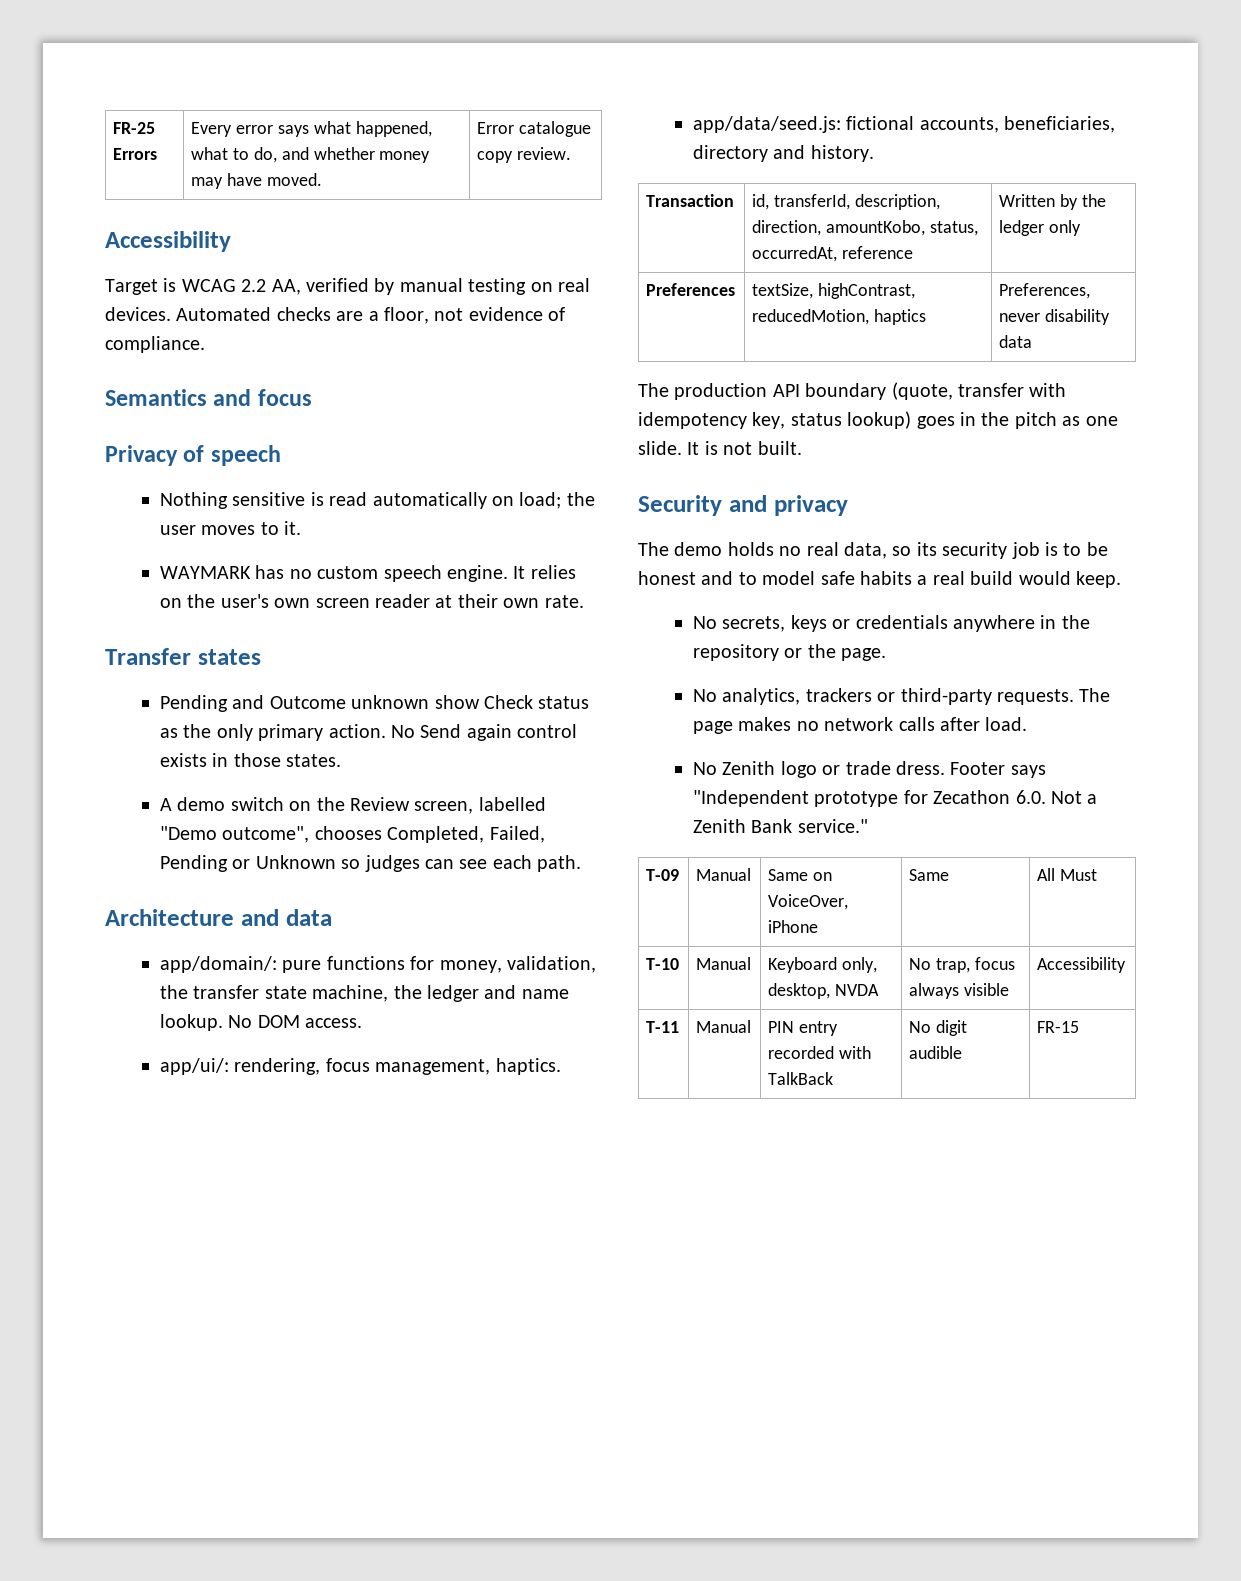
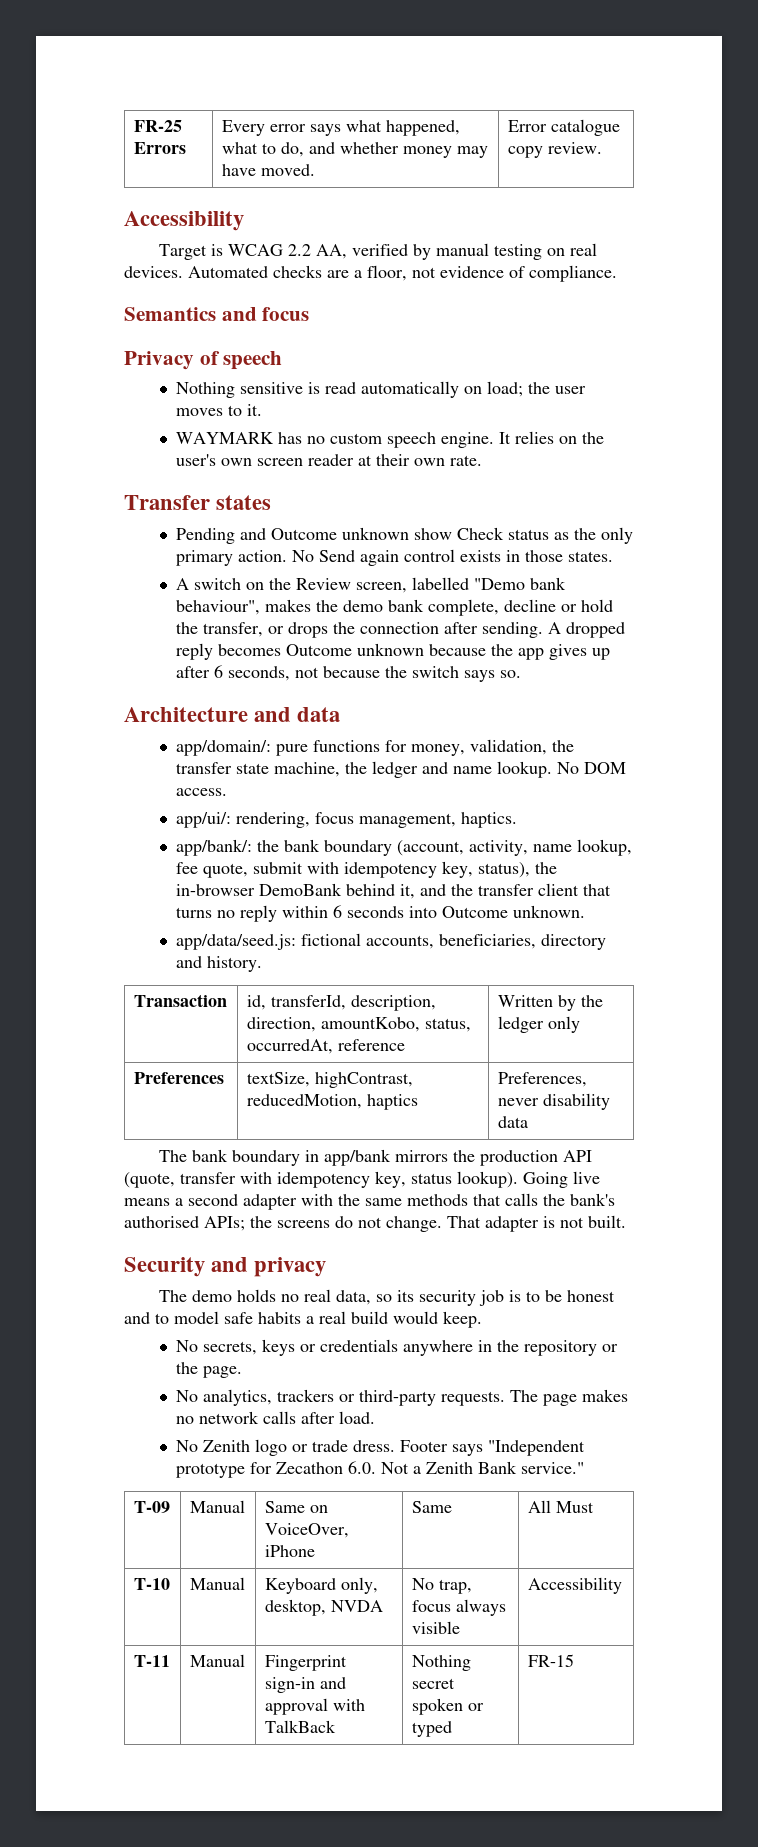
[177,797,226,811] demo -> (190, 584) none
[222,826,545,843] [159,855,582,872] outcome", chooses Completed, Failed, Pending or Unknown so judges can see each path. -> [530,577,567,590] [176,599,614,616] [176,622,626,638] [176,643,611,660] [176,665,522,682] bank behaviour", makes the demo bank complete, decline or hold the transfer, or drops the connection after sending. A dropped reply becomes Outcome unknown because the app gives up after 6 seconds, not because the switch says so.
(561, 1066) none -> [176,839,633,856] [176,861,558,878] [176,883,612,899] [176,905,586,922] // app/bank/: the bank boundary (account, activity, name lookup, fee quote, submit with idempotency key, status), the in-browser DemoBank behind it, and the transfer client that turns no reply within 6 seconds into Outcome unknown.
(669, 390) none -> [192,1149,476,1166] bank boundary in app/bank mirrors the
[805,383,887,400] boundary -> (593, 1156) none
[847,411,1118,429] [638,441,700,455] lookup) goes in the pitch as one slide. It -> [457,1171,600,1188] [124,1193,615,1210] [124,1216,539,1232] lookup). Going live means a second adapter with the same methods that calls the bank's authorised APIs; the screens do not change. That adapter
[768,1021,839,1036] [768,1046,872,1059] [768,1072,834,1085] [909,1020,968,1036] [909,1046,963,1059] PIN entry recorded with TalkBack | No digit audible -> [264,1655,347,1671] [264,1677,346,1693] [264,1698,365,1715] [264,1720,336,1733] [411,1655,471,1671] [411,1678,455,1689] [411,1698,484,1715] [411,1721,452,1737] Fingerprint sign-in and approval with TalkBack | Nothing secret spoken or typed

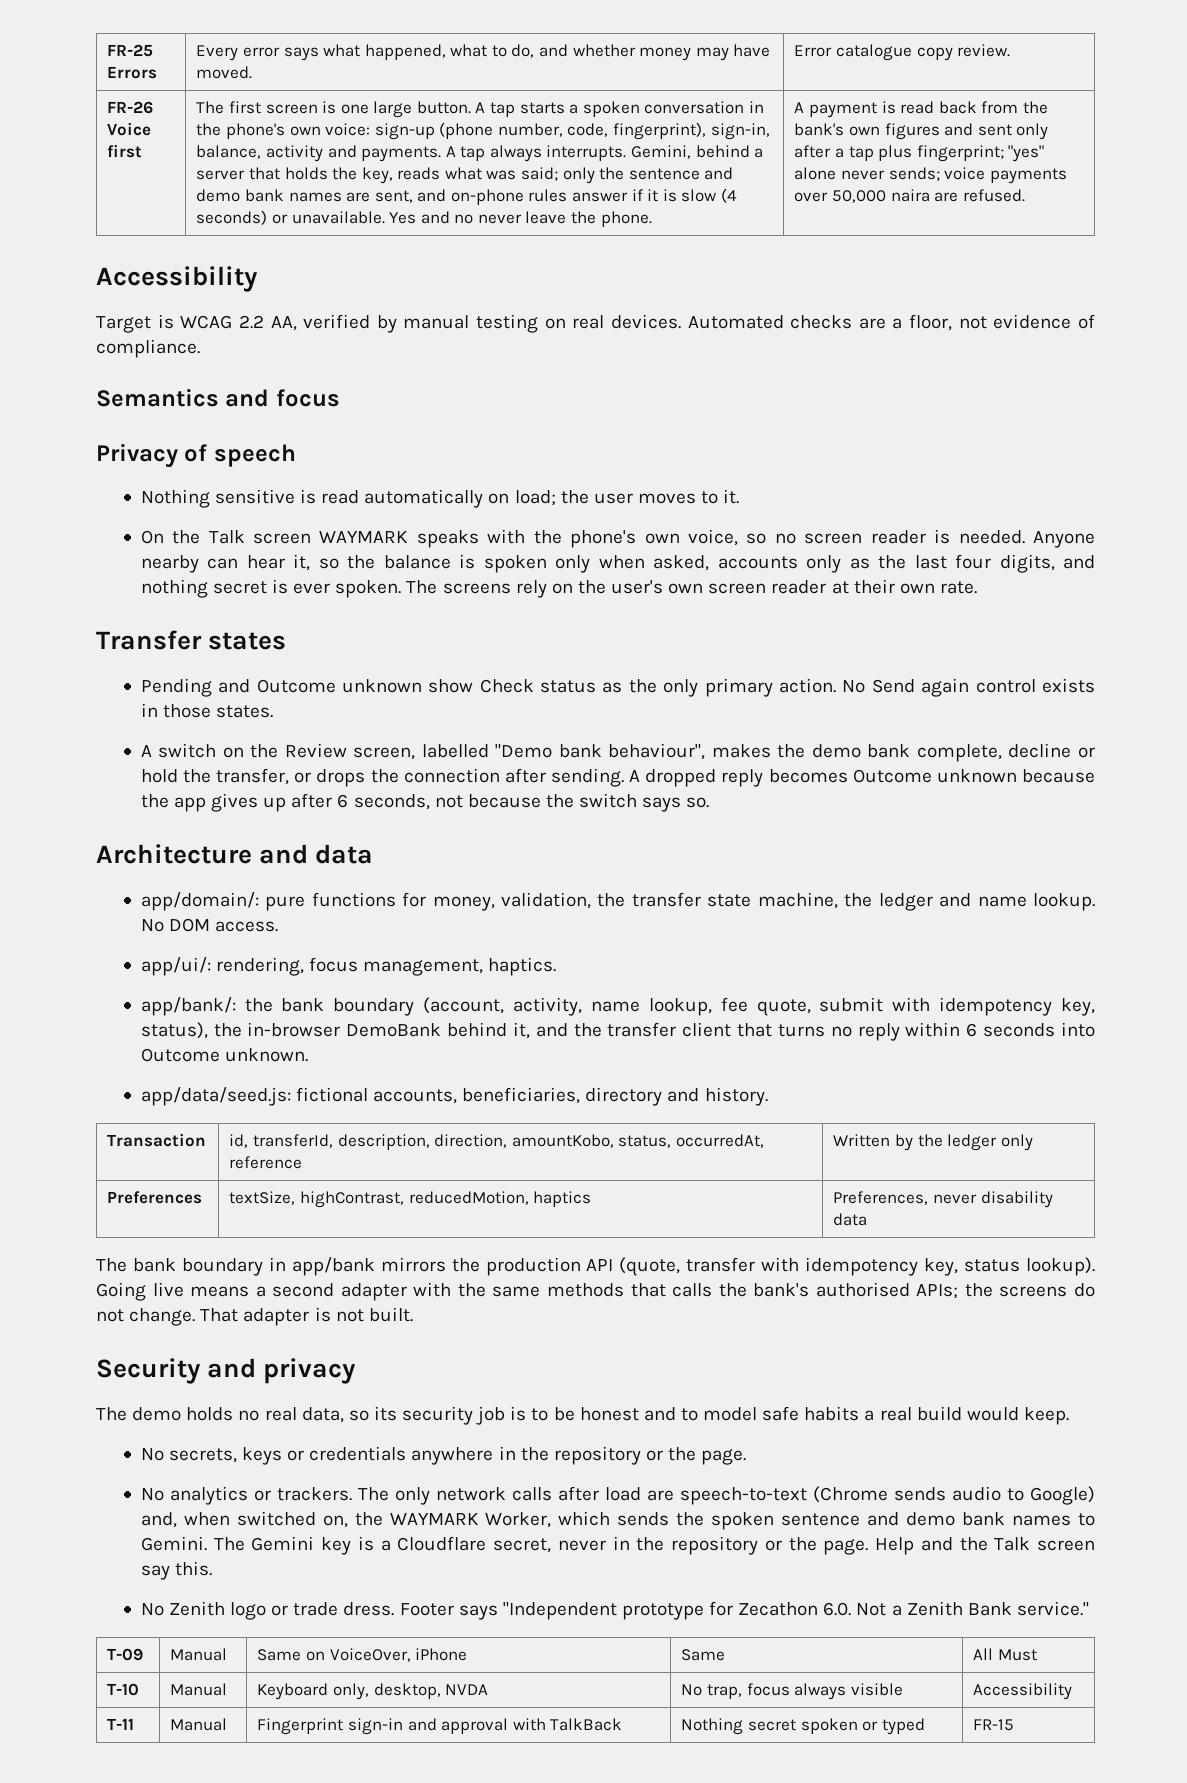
(602, 148) none -> [107,101,154,114] [107,122,152,136] [107,144,143,158] [196,101,765,118] [196,122,770,140] [196,145,764,162] [196,167,734,184] [196,188,738,205] [196,210,652,227] [794,101,1048,118] [794,123,1049,140] [794,145,1045,162] [794,167,1067,184] [794,189,1025,203] // FR-26 Voice first | The first screen is one large button. A tap starts a spoken conversation in the phone's own voice: sign-up (phone number, code, fingerprint), sign-in, balance, activity and payments. A tap always interrupts. Gemini, behind a server that holds the key, reads what was said; only the sentence and demo bank names are sent, and on-phone rules answer if it is slow (4 seconds) or unavailable. Yes and no never leave the phone. | A payment is read back from the bank's own figures and sent only after a tap plus fingerprint; "yes" alone never sends; voice payments over 50,000 naira are refused.
[176,431,555,448] WAYMARK has no custom speech engine. It relies -> [140,529,1095,548] [140,554,1095,573] [140,579,547,598] On the Talk screen WAYMARK speaks with the phone's own voice, so no screen reader is needed. Anyone nearby can hear it, so the balance is spoken only when asked, accounts only as the last four digits, and nothing secret is ever spoken. The screens rely
[203,1389,629,1406] [176,1411,376,1424] analytics, trackers or third-party requests. The page makes no network calls after load. -> [169,1486,1095,1505] [140,1511,1095,1530] [140,1536,1095,1555] [140,1561,212,1580] analytics or trackers. The only network calls after load are speech-to-text (Chrome sends audio to Google) and, when switched on, the WAYMARK Worker, which sends the spoken sentence and demo bank names to Gemini. The Gemini key is a Cloudflare secret, never in the repository or the page. Help and the Talk screen say this.

